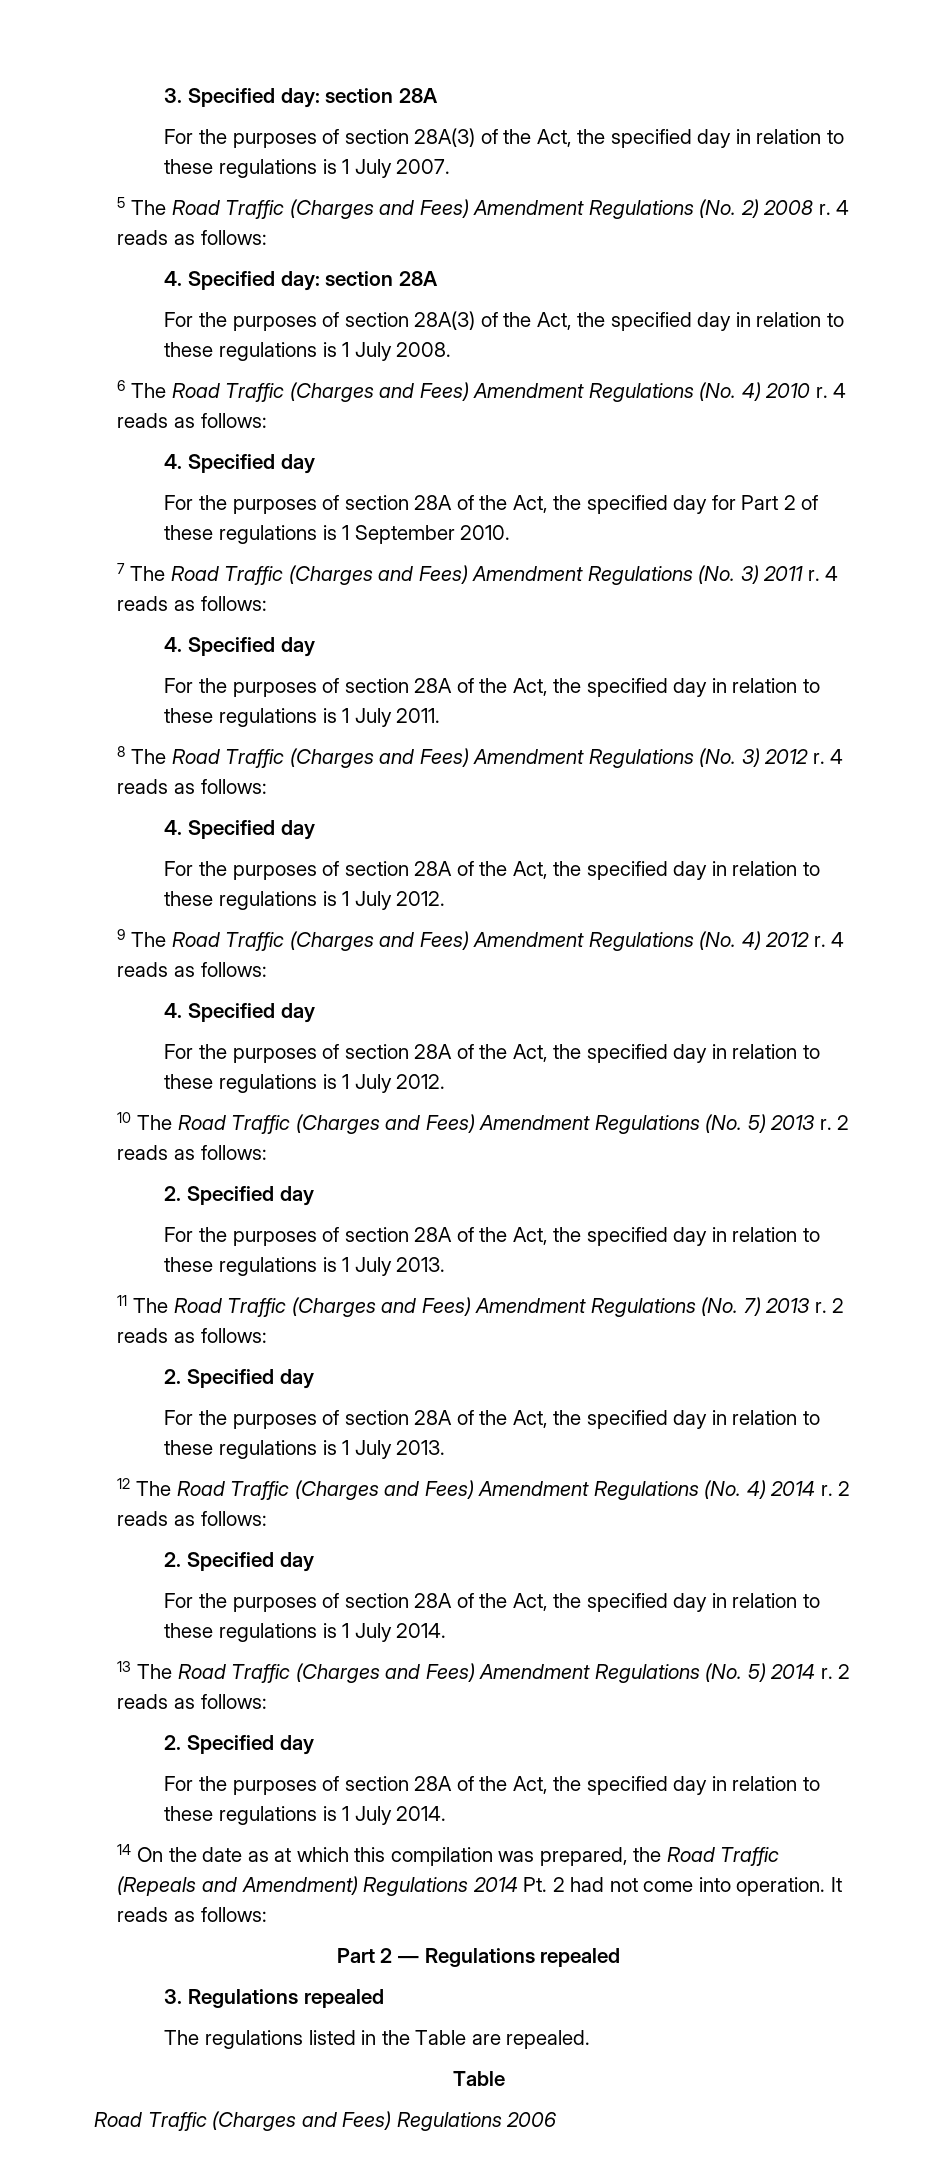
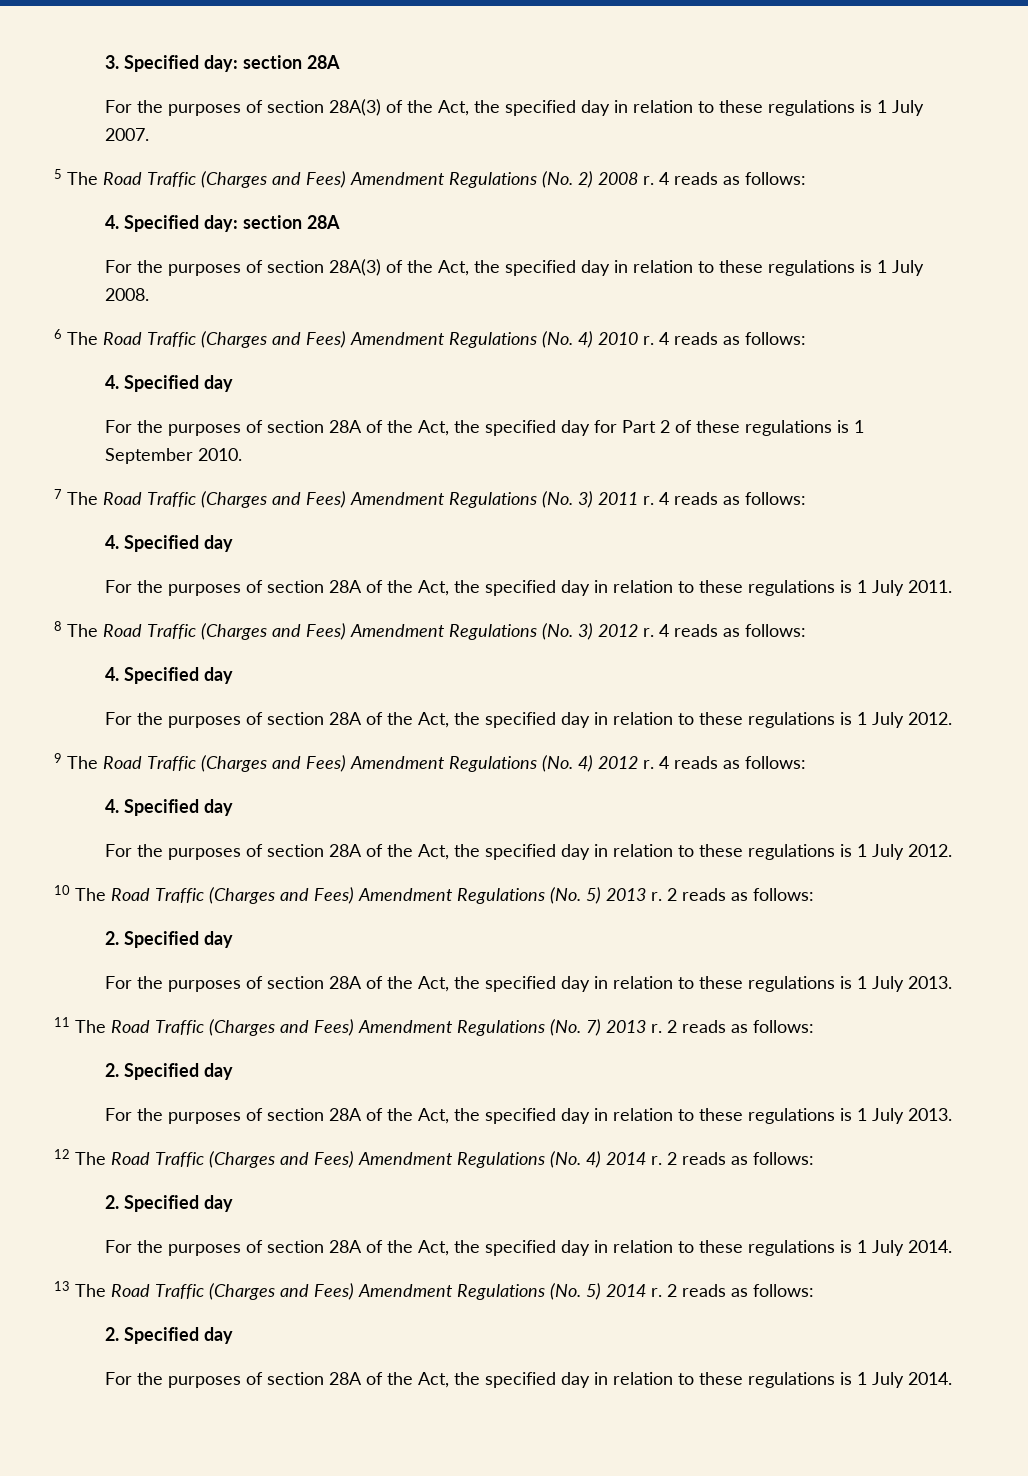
[117,1844,780,1866] [117,1876,842,1896] [117,1907,267,1922] [336,1948,621,1967] [164,1989,384,2008] [164,2030,591,2049] [452,2071,505,2086] [94,2111,558,2131] // 14 On the date as at which this compilation was prepared, the Road Traffic (Repeals and Amendment) Regulations 2014 Pt. 2 had not come into operation. It reads as follows: // Part 2 — Regulations repealed // 3. Regulations repealed // The regulations listed in the Table are repealed. // Table // Road Traffic (Charges and Fees) Regulations 2006 -> (953, 1378) none

